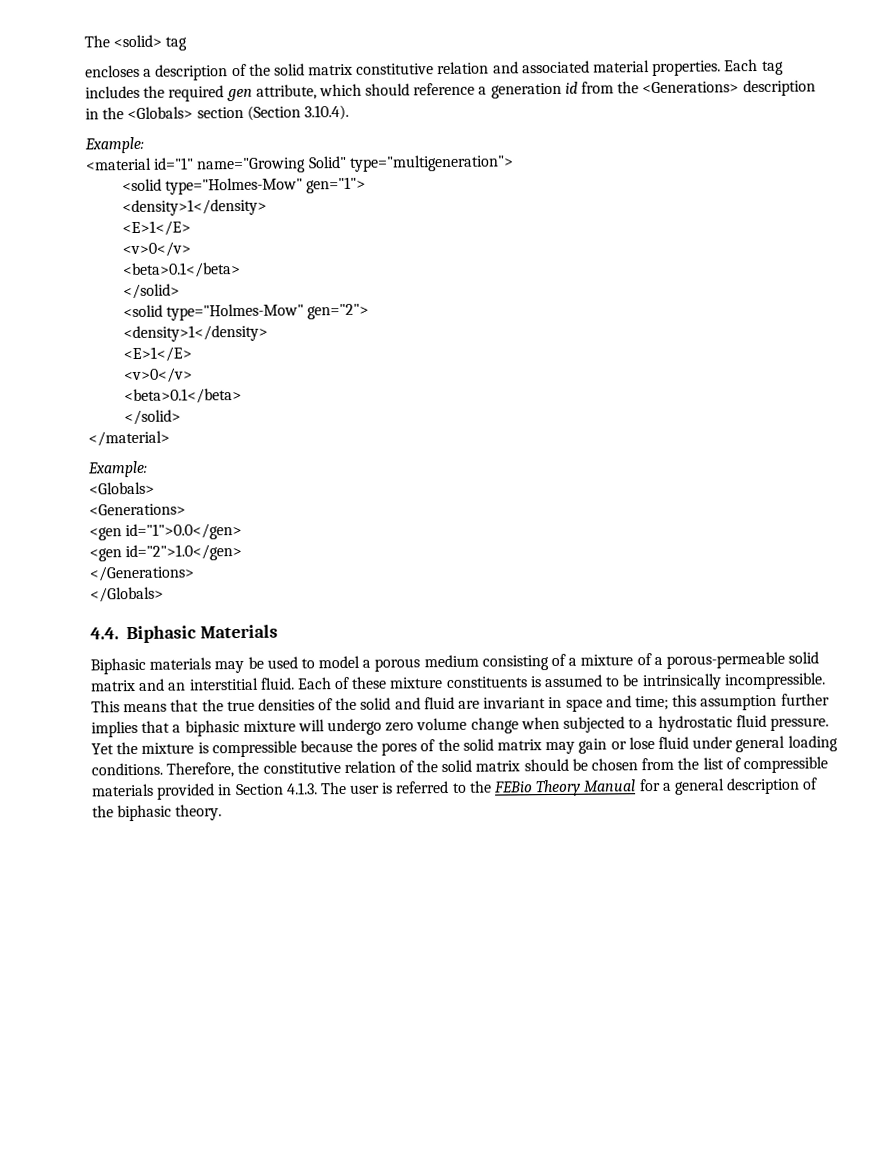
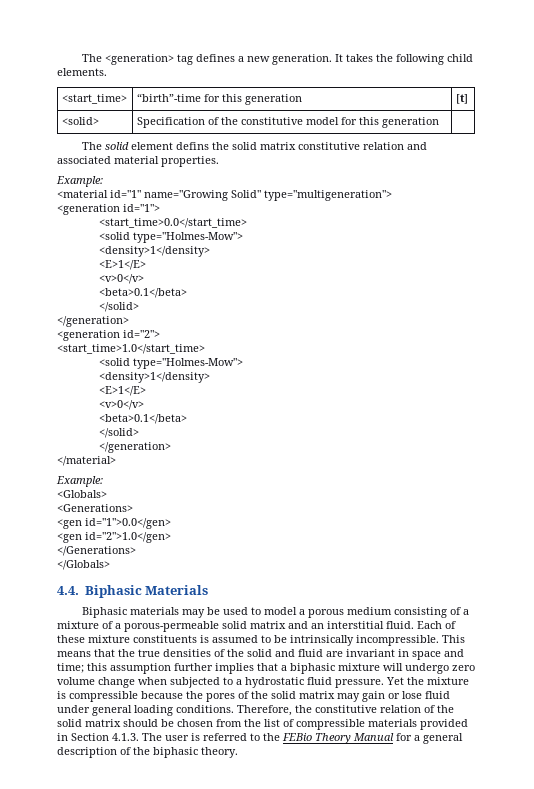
[84,34,188,51] [85,63,247,81] The <solid> tag // encloses a description of -> [82,54,474,65] [57,68,107,76] [61,94,127,104] [136,93,302,105] [455,94,468,104] [61,117,99,125] [136,117,439,128] [82,142,210,150] The <generation> tag defines a new generation. It takes the following child elements. // <start_time> | “birth”-time for this generation | [t] // <solid> | Specification of the constitutive model for this generation | // The solid element defins
[724,58,784,75] [85,79,816,102] [85,104,349,121] Each tag includes the required gen attribute, which should reference a generation id from the <Generations> description in the <Globals> section (Section 3.10.4). -> (219, 161) none
[121,176,366,195] [121,198,267,217] [121,220,191,237] [121,241,191,258] [121,261,241,279] [122,283,180,300] [122,303,369,321] [122,324,268,343] [122,346,192,363] [122,367,193,384] [123,387,242,405] [123,409,181,426] // <solid type="Holmes-Mow" gen="1"> // <density>1</density> // <E>1</E> // <v>0</v> // <beta>0.1</beta> // </solid> // <solid type="Holmes-Mow" gen="2"> // <density>1</density> // <E>1</E> // <v>0</v> // <beta>0.1</beta> // </solid> -> [57,204,160,215] [99,218,248,228] [99,232,244,243] [99,246,211,257] [99,260,147,270] [99,274,145,284] [99,288,188,298] [99,302,140,312] [57,316,129,327] [57,330,160,341] [57,344,205,354] [99,358,244,369] [99,372,211,383] [99,386,147,396] [99,400,145,410] [99,414,188,424] [99,428,140,438] [99,442,172,453] // <generation id="1"> // <start_time>0.0</start_time> // <solid type="Holmes-Mow"> // <density>1</density> // <E>1</E> // <v>0</v> // <beta>0.1</beta> // </solid> // </generation> // <generation id="2"> // <start_time>1.0</start_time> // <solid type="Holmes-Mow"> // <density>1</density> // <E>1</E> // <v>0</v> // <beta>0.1</beta> // </solid> // </generation>

